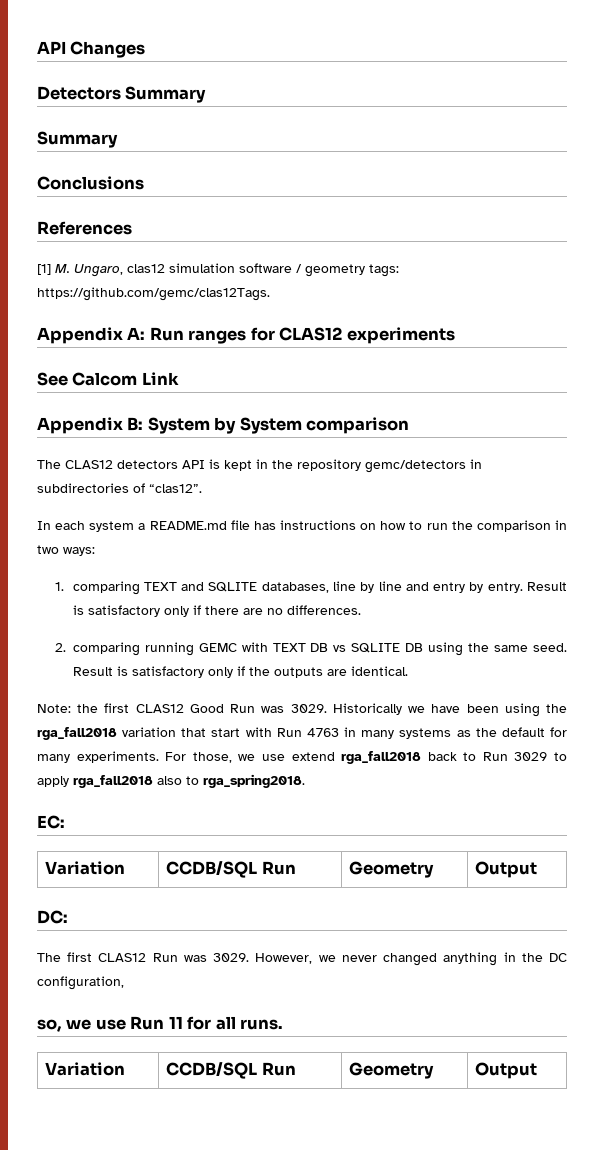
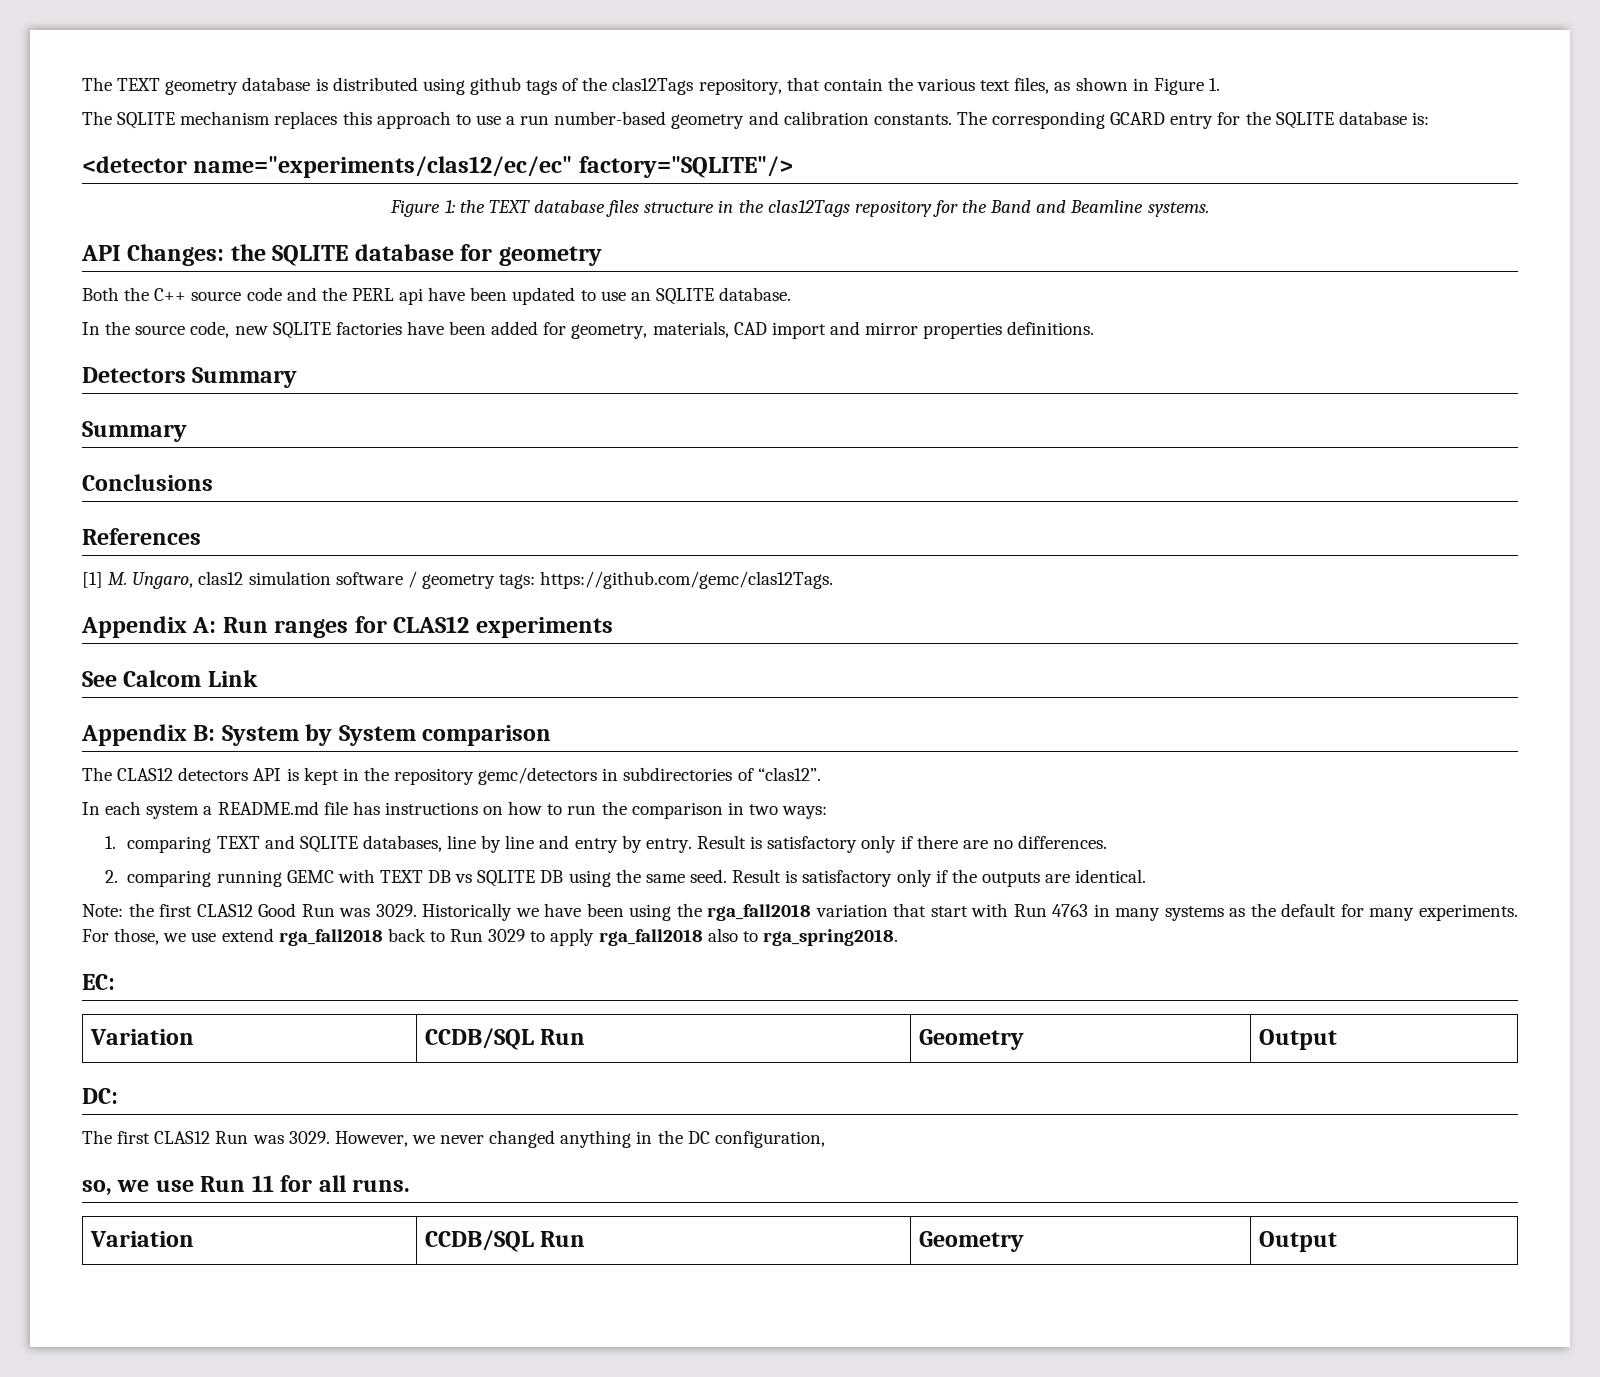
[37,41,146,58] API Changes -> [82,77,1220,95] [82,111,1429,129] [82,156,793,178] [390,200,1209,217] [81,244,602,266] [82,287,792,305] [82,321,1095,339] The TEXT geometry database is distributed using github tags of the clas12Tags repository, that contain the various text files, as shown in Figure 1. // The SQLITE mechanism replaces this approach to use a run number-based geometry and calibration constants. The corresponding GCARD entry for the SQLITE database is: // <detector name="experiments/clas12/ec/ec" factory="SQLITE"/> // Figure 1: the TEXT database files structure in the clas12Tags repository for the Band and Beamline systems. // API Changes: the SQLITE database for geometry // Both the C++ source code and the PERL api have been updated to use an SQLITE database. // In the source code, new SQLITE factories have been added for geometry, materials, CAD import and mirror properties definitions.

